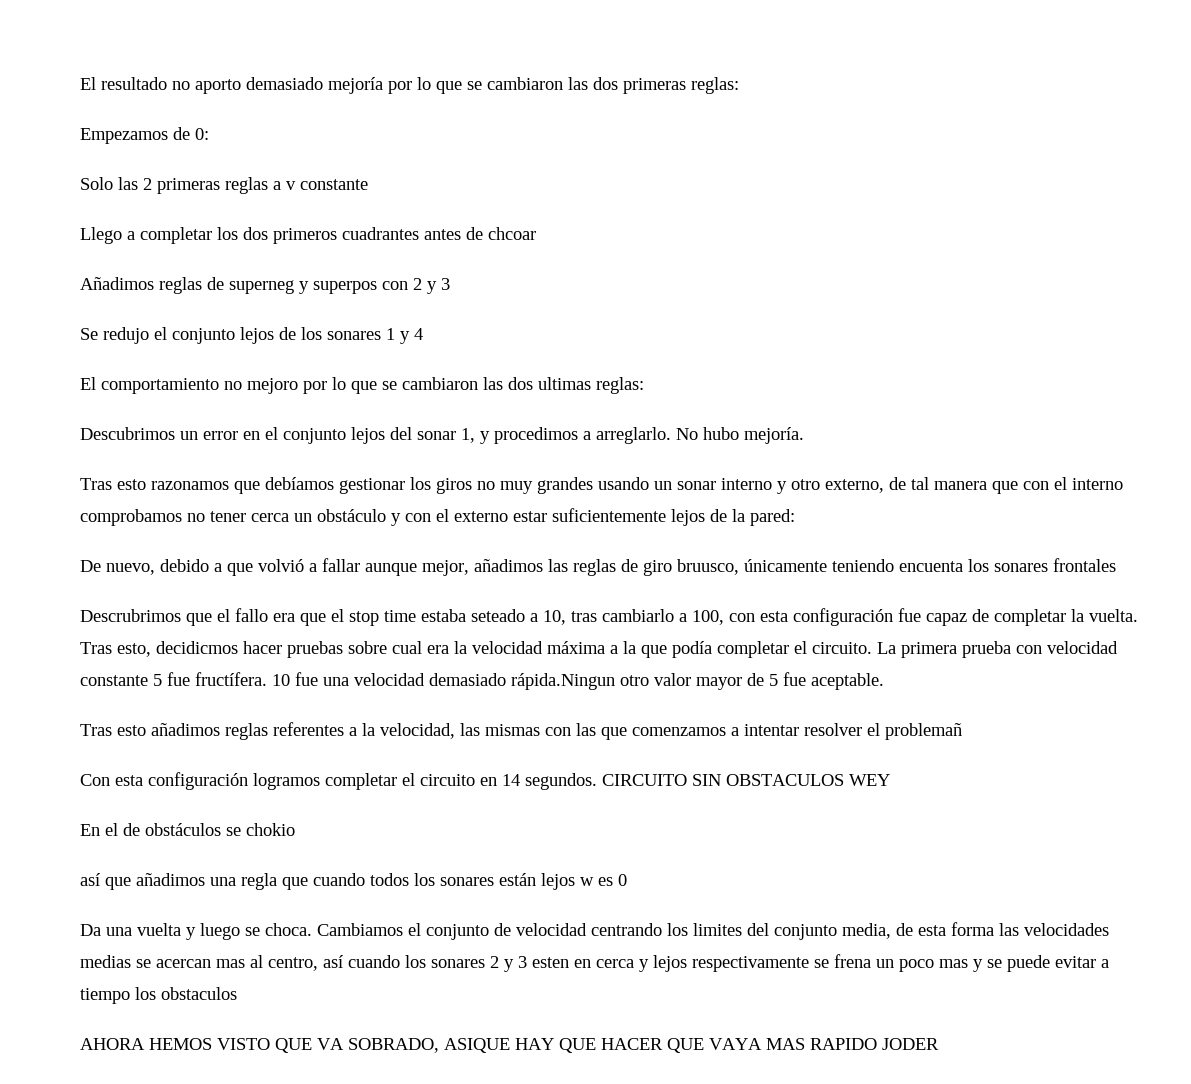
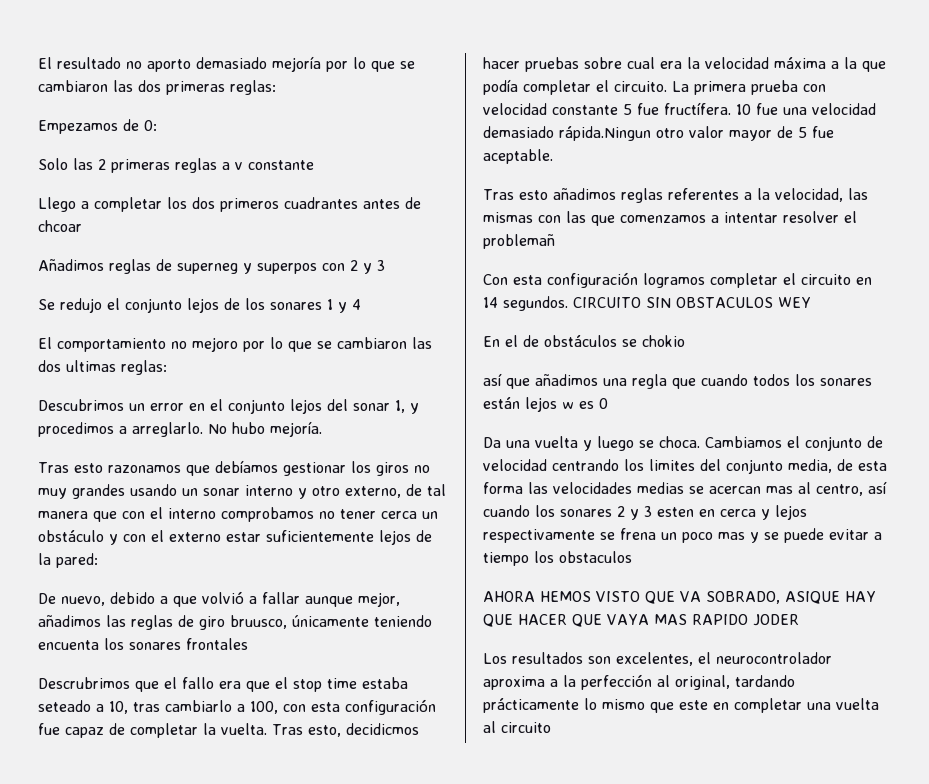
(939, 1044) none -> [483,652,832,666] [483,674,795,690] [483,698,879,713] [483,721,551,733] // Los resultados son excelentes, el neurocontrolador aproxima a la perfección al original, tardando prácticamente lo mismo que este en completar una vuelta al circuito

